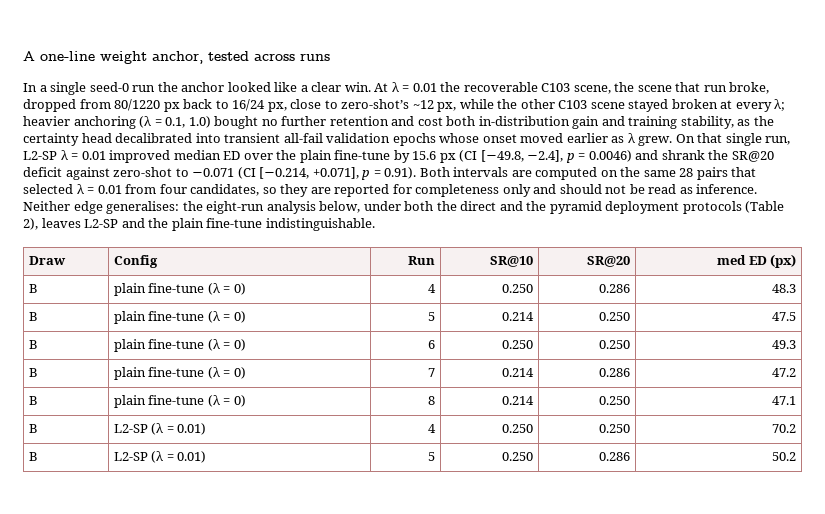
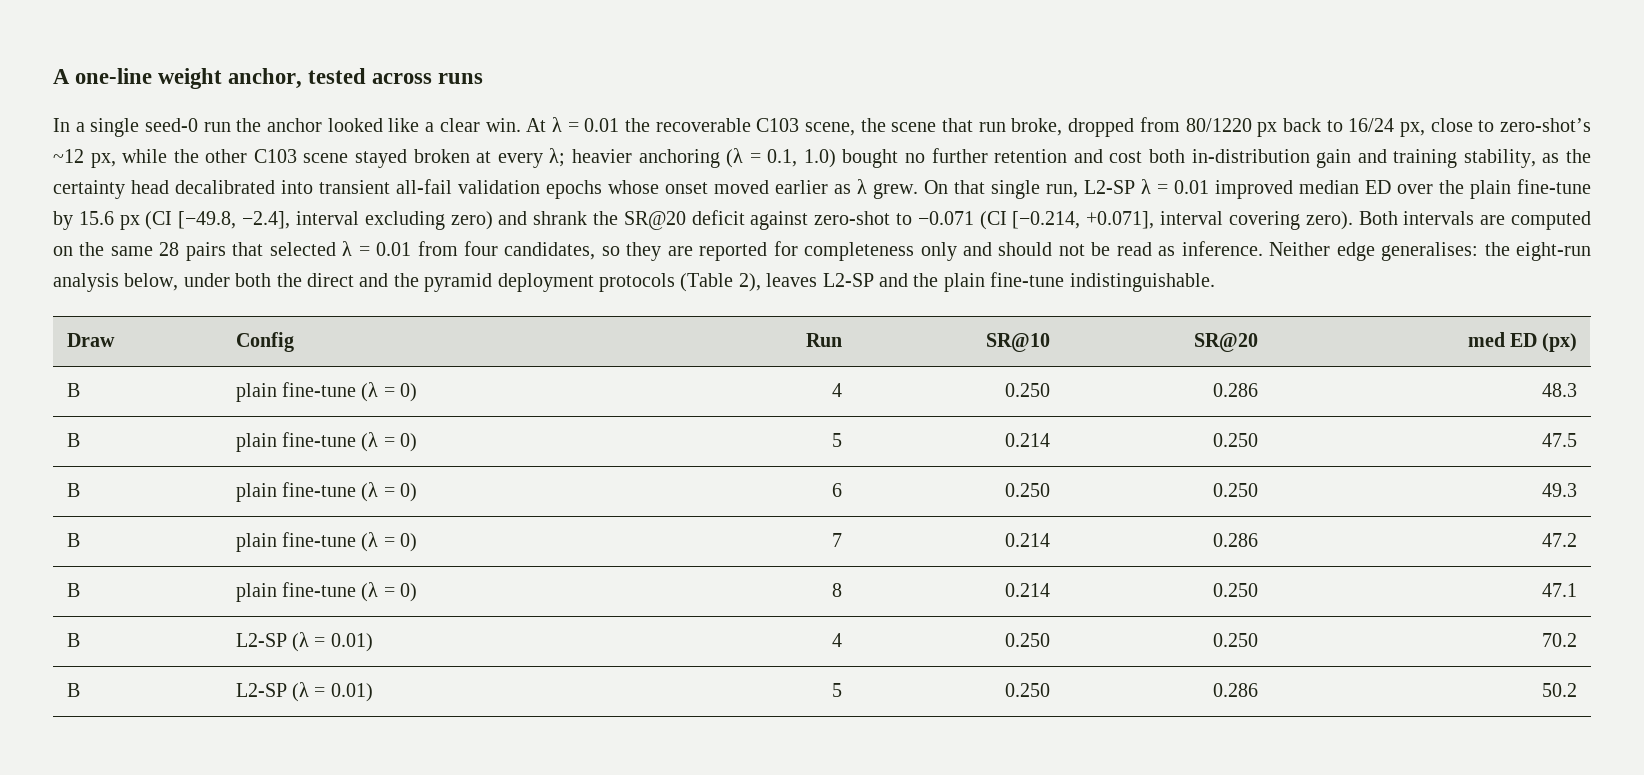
[565,150,632,163] p = 0.0046) -> [295,211,493,230] interval excluding zero)
[361,167,417,180] p = 0.91). -> [1160,211,1353,230] interval covering zero).

